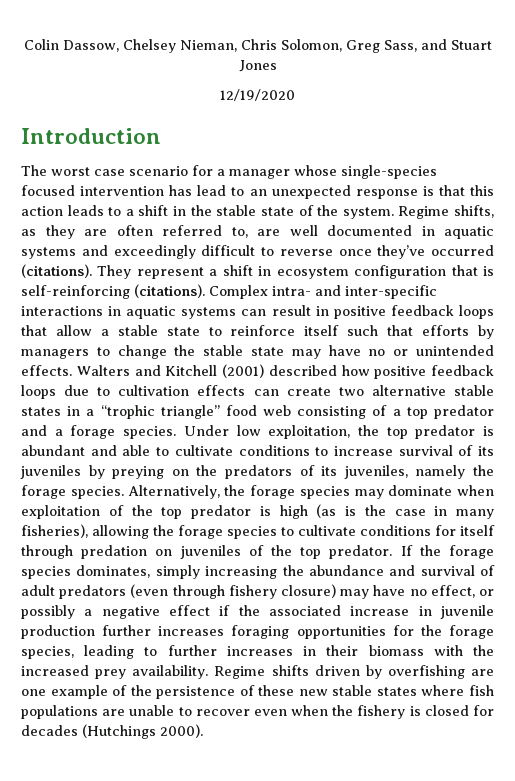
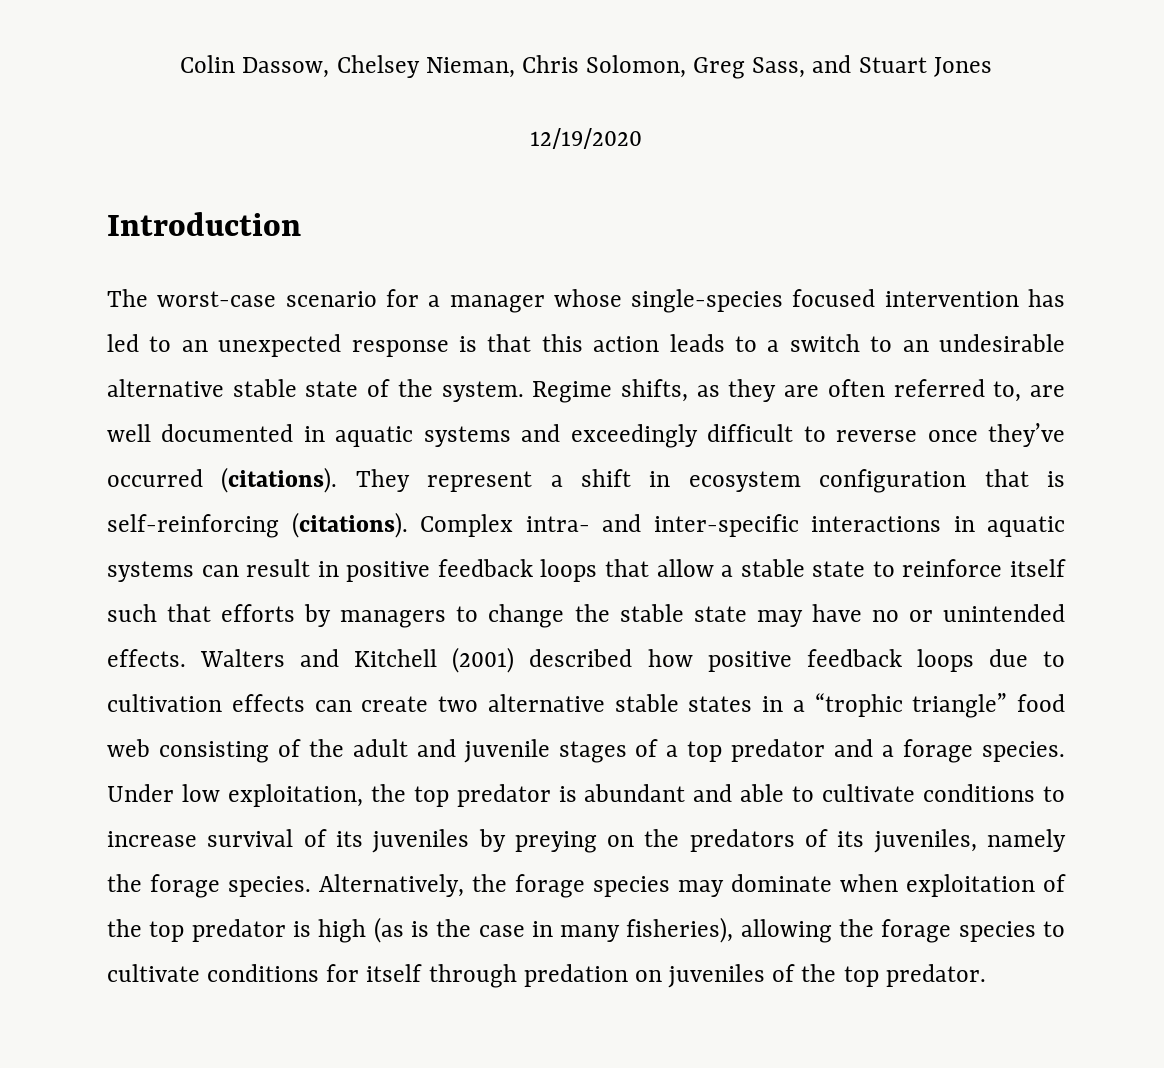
[51,167,125,176] worst case -> [157,291,277,307] worst-case
[197,185,227,196] lead -> [107,334,139,352] led
[138,205,212,216] shift in the -> [789,334,1065,352] [107,379,224,397] switch to an undesirable alternative
(388, 410) none -> [308,739,659,763] the adult and juvenile stages of
[400,545,494,559] [21,565,495,579] [21,584,494,599] [21,605,494,619] [21,625,495,639] [21,645,495,659] [21,665,494,679] [21,685,495,699] [21,705,495,719] [21,724,203,739] If the forage species dominates, simply increasing the abundance and survival of adult predators (even through fishery closure) may have no effect, or possibly a negative effect if the associated increase in juvenile production further increases foraging opportunities for the forage species, leading to further increases in their biomass with the increased prey availability. Regime shifts driven by overfishing are one example of the persistence of these new stable states where fish populations are unable to recover even when the fishery is closed for decades (Hutchings 2000). -> (986, 975) none

